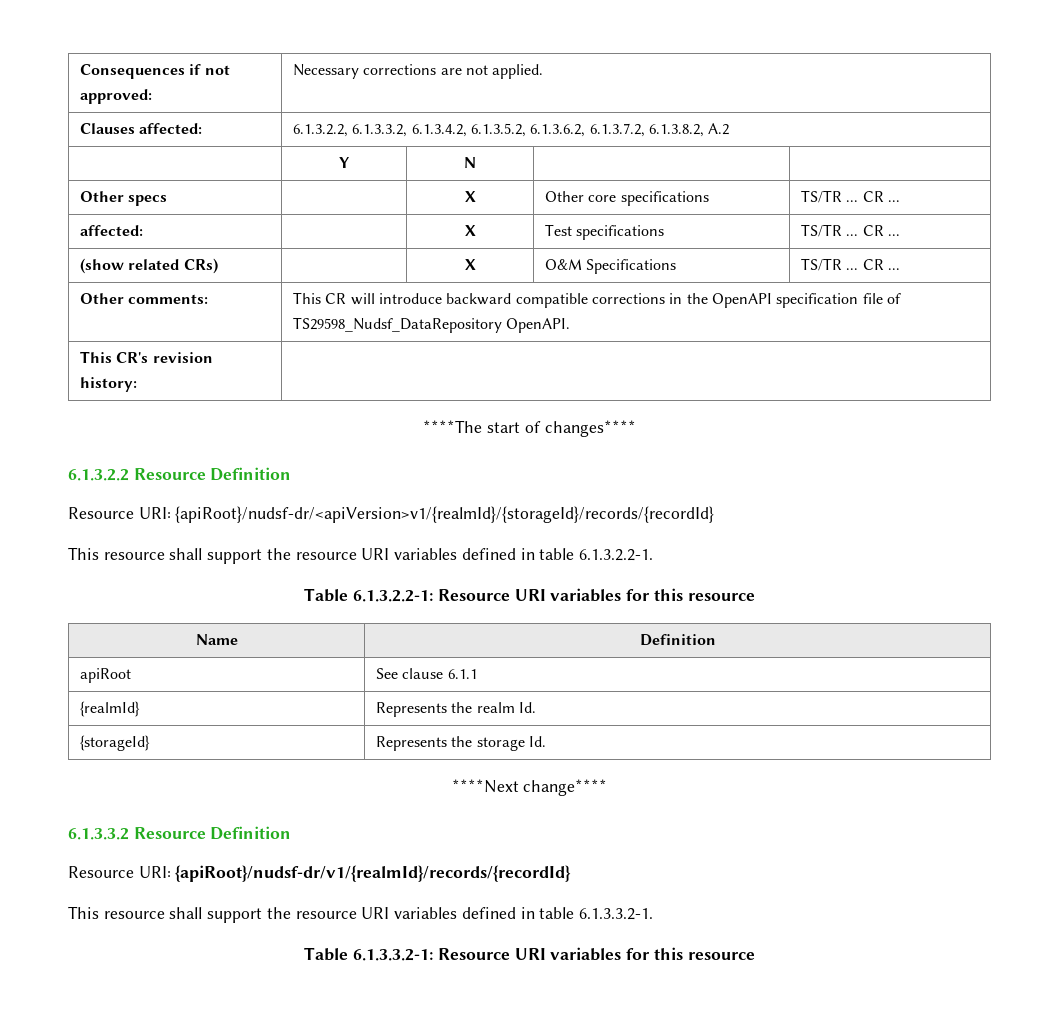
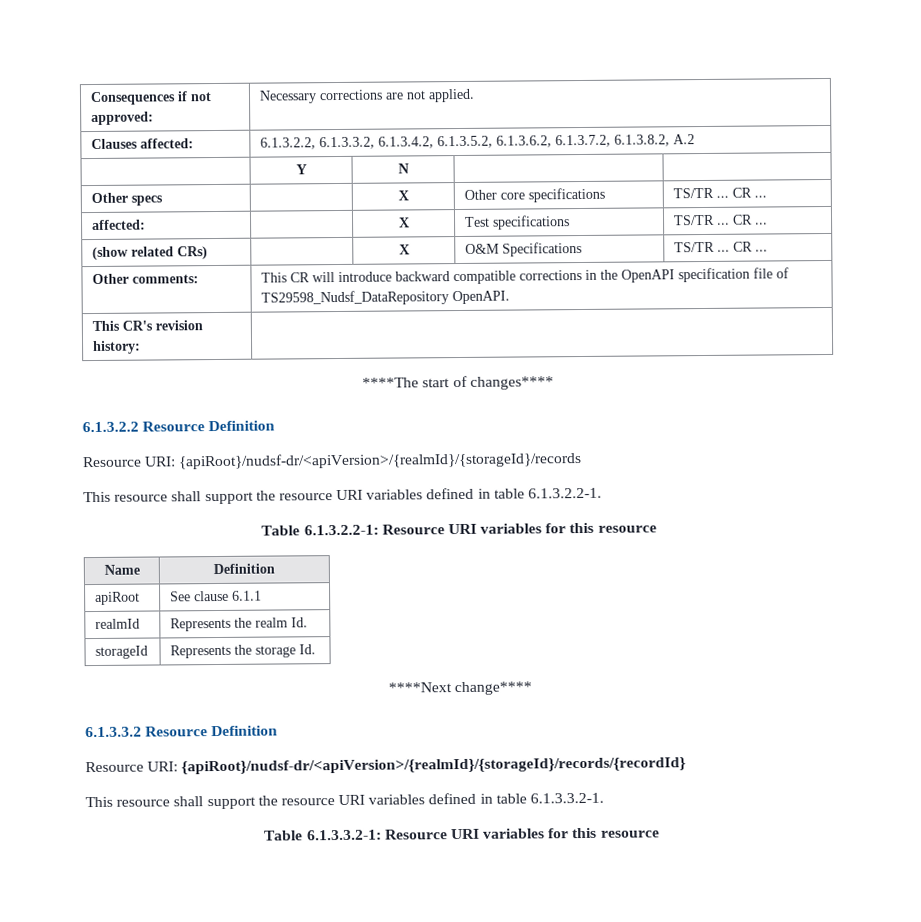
[175,506,715,523] {apiRoot}/nudsf-dr/<apiVersion>v1/{realmId}/{storageId}/records/{recordId} -> [178,452,583,470] {apiRoot}/nudsf-dr/<apiVersion>/{realmId}/{storageId}/records
[80,701,141,717] {realmId} -> [95,618,141,630] realmId
[80,735,151,751] {storageId} -> [95,645,149,659] storageId
[175,865,572,882] {apiRoot}/nudsf-dr/v1/{realmId}/records/{recordId} -> [181,757,687,775] {apiRoot}/nudsf-dr/<apiVersion>/{realmId}/{storageId}/records/{recordId}

